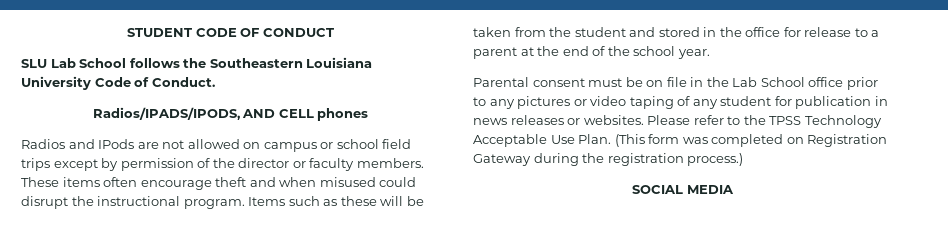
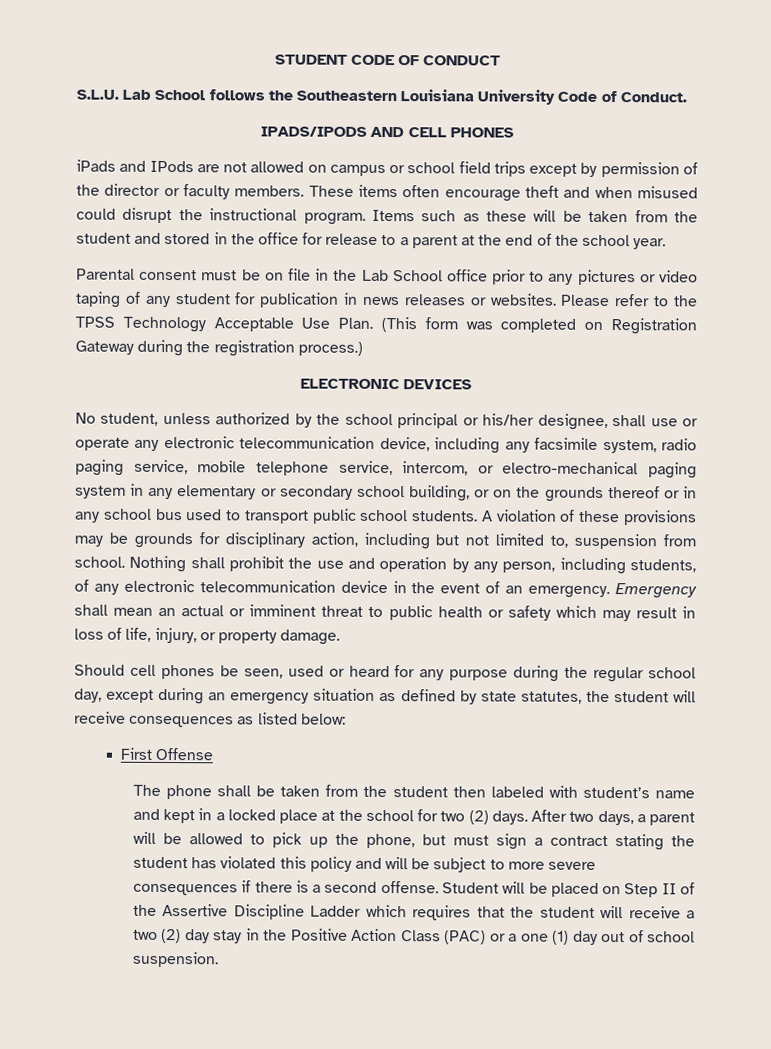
[21,59,47,68] SLU -> [76,89,119,100] S.L.U.
[92,107,240,120] Radios/IPADS/IPODS, -> [260,126,368,137] IPADS/IPODS
[317,108,369,121] [21,139,65,149] phones // Radios -> [449,127,514,138] [76,159,116,172] PHONES // iPads
[632,185,734,194] SOCIAL MEDIA -> [299,378,473,390] [75,412,698,431] [75,435,698,454] [75,459,697,479] [75,483,697,502] [75,508,697,526] [74,532,697,550] [74,555,696,575] [74,579,697,599] [74,604,696,622] [74,627,341,645] [74,664,697,683] [74,687,697,705] [74,711,346,728] [120,747,214,761] [132,784,695,800] [132,808,696,826] [132,831,695,851] [132,856,597,873] [132,880,695,898] [132,903,696,921] [132,928,695,945] [131,951,219,968] ELECTRONIC DEVICES // No student, unless authorized by the school principal or his/her designee, shall use or operate any electronic telecommunication device, including any facsimile system, radio paging service, mobile telephone service, intercom, or electro-mechanical paging system in any elementary or secondary school building, or on the grounds thereof or in any school bus used to transport public school students. A violation of these provisions may be grounds for disciplinary action, including but not limited to, suspension from school. Nothing shall prohibit the use and operation by any person, including students, of any electronic telecommunication device in the event of an emergency. Emergency shall mean an actual or imminent threat to public health or safety which may result in loss of life, injury, or property damage. // Should cell phones be seen, used or heard for any purpose during the regular school day, except during an emergency situation as defined by state statutes, the student will receive consequences as listed below: // First Offense // The phone shall be taken from the student then labeled with student’s name and kept in a locked place at the school for two (2) days. After two days, a parent will be allowed to pick up the phone, but must sign a contract stating the student has violated this policy and will be subject to more severe consequences if there is a second offense. Student will be placed on Step II of the Assertive Discipline Ladder which requires that the student will receive a two (2) day stay in the Positive Action Class (PAC) or a one (1) day out of school suspension.

